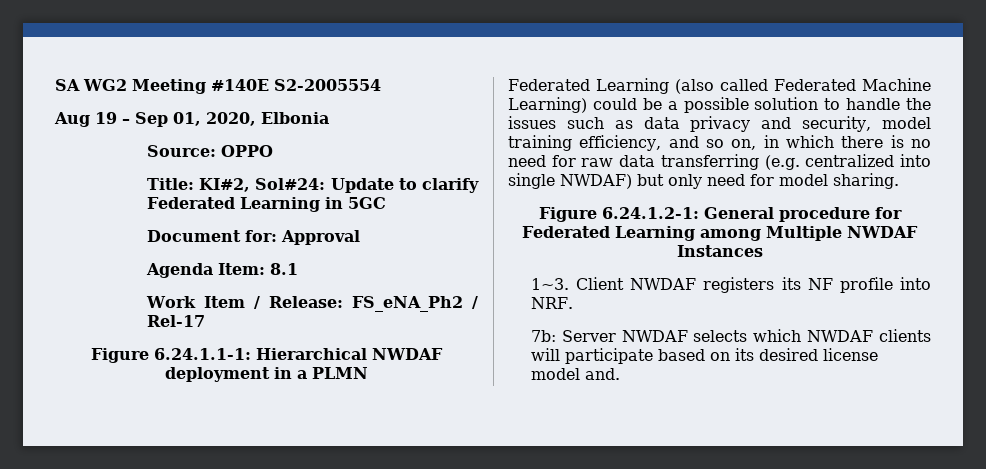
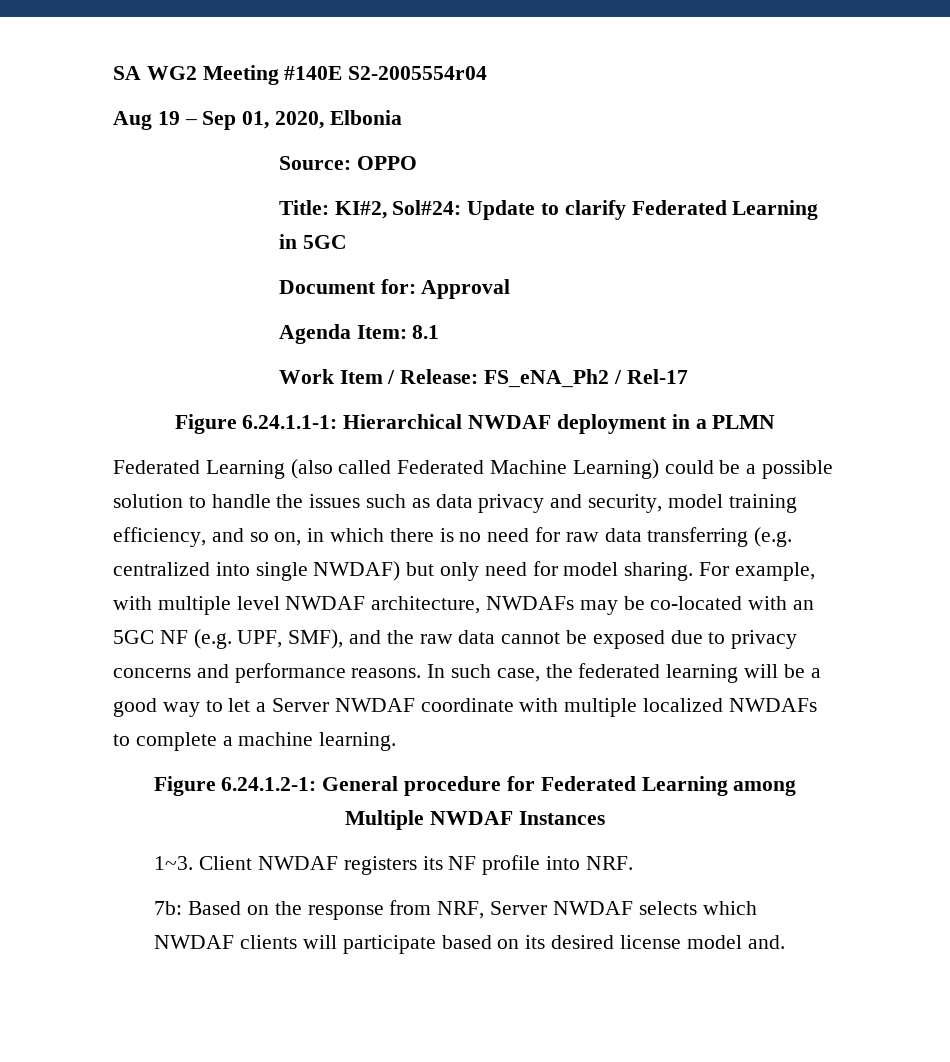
[274,79,381,91] S2-2005554 -> [348,66,488,80] S2-2005554r04
(899, 181) none -> [699,562,815,581] [113,596,815,615] [113,629,798,649] [113,663,821,683] [113,698,817,717] [113,732,397,751] For example, with multiple level NWDAF architecture, NWDAFs may be co-located with an 5GC NF (e.g. UPF, SMF), and the raw data cannot be exposed due to privacy concerns and performance reasons. In such case, the federated learning will be a good way to let a Server NWDAF coordinate with multiple localized NWDAFs to complete a machine learning.
(556, 336) none -> [188,900,485,920] Based on the response from NRF,

